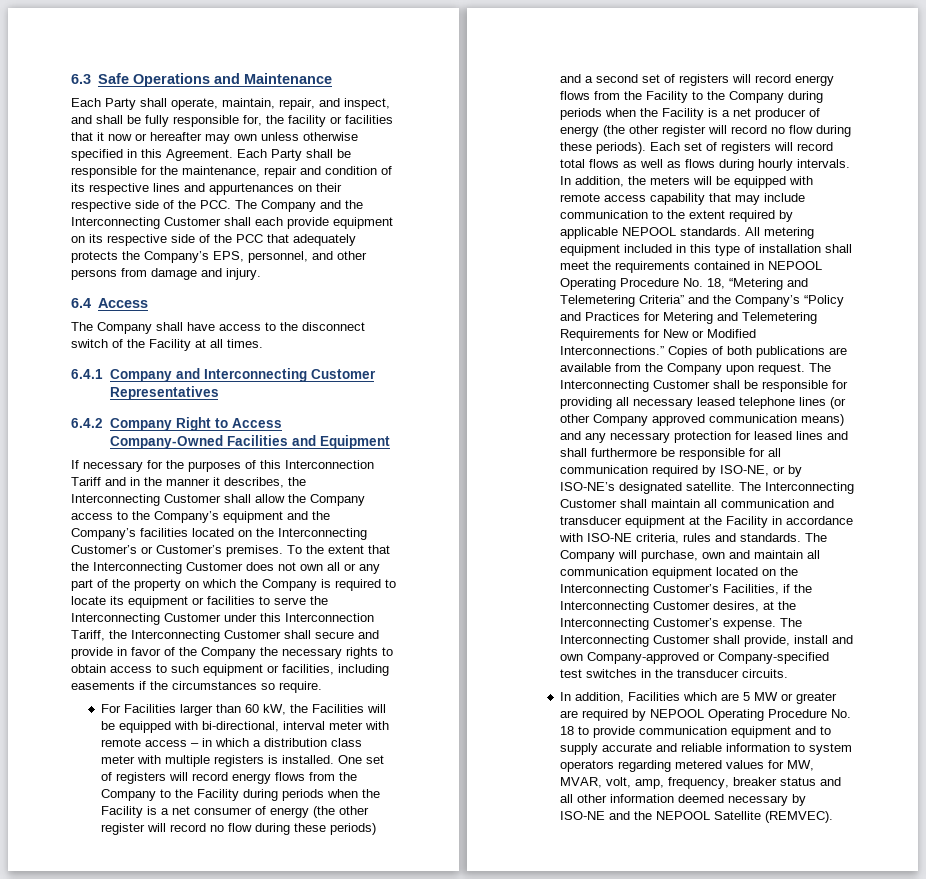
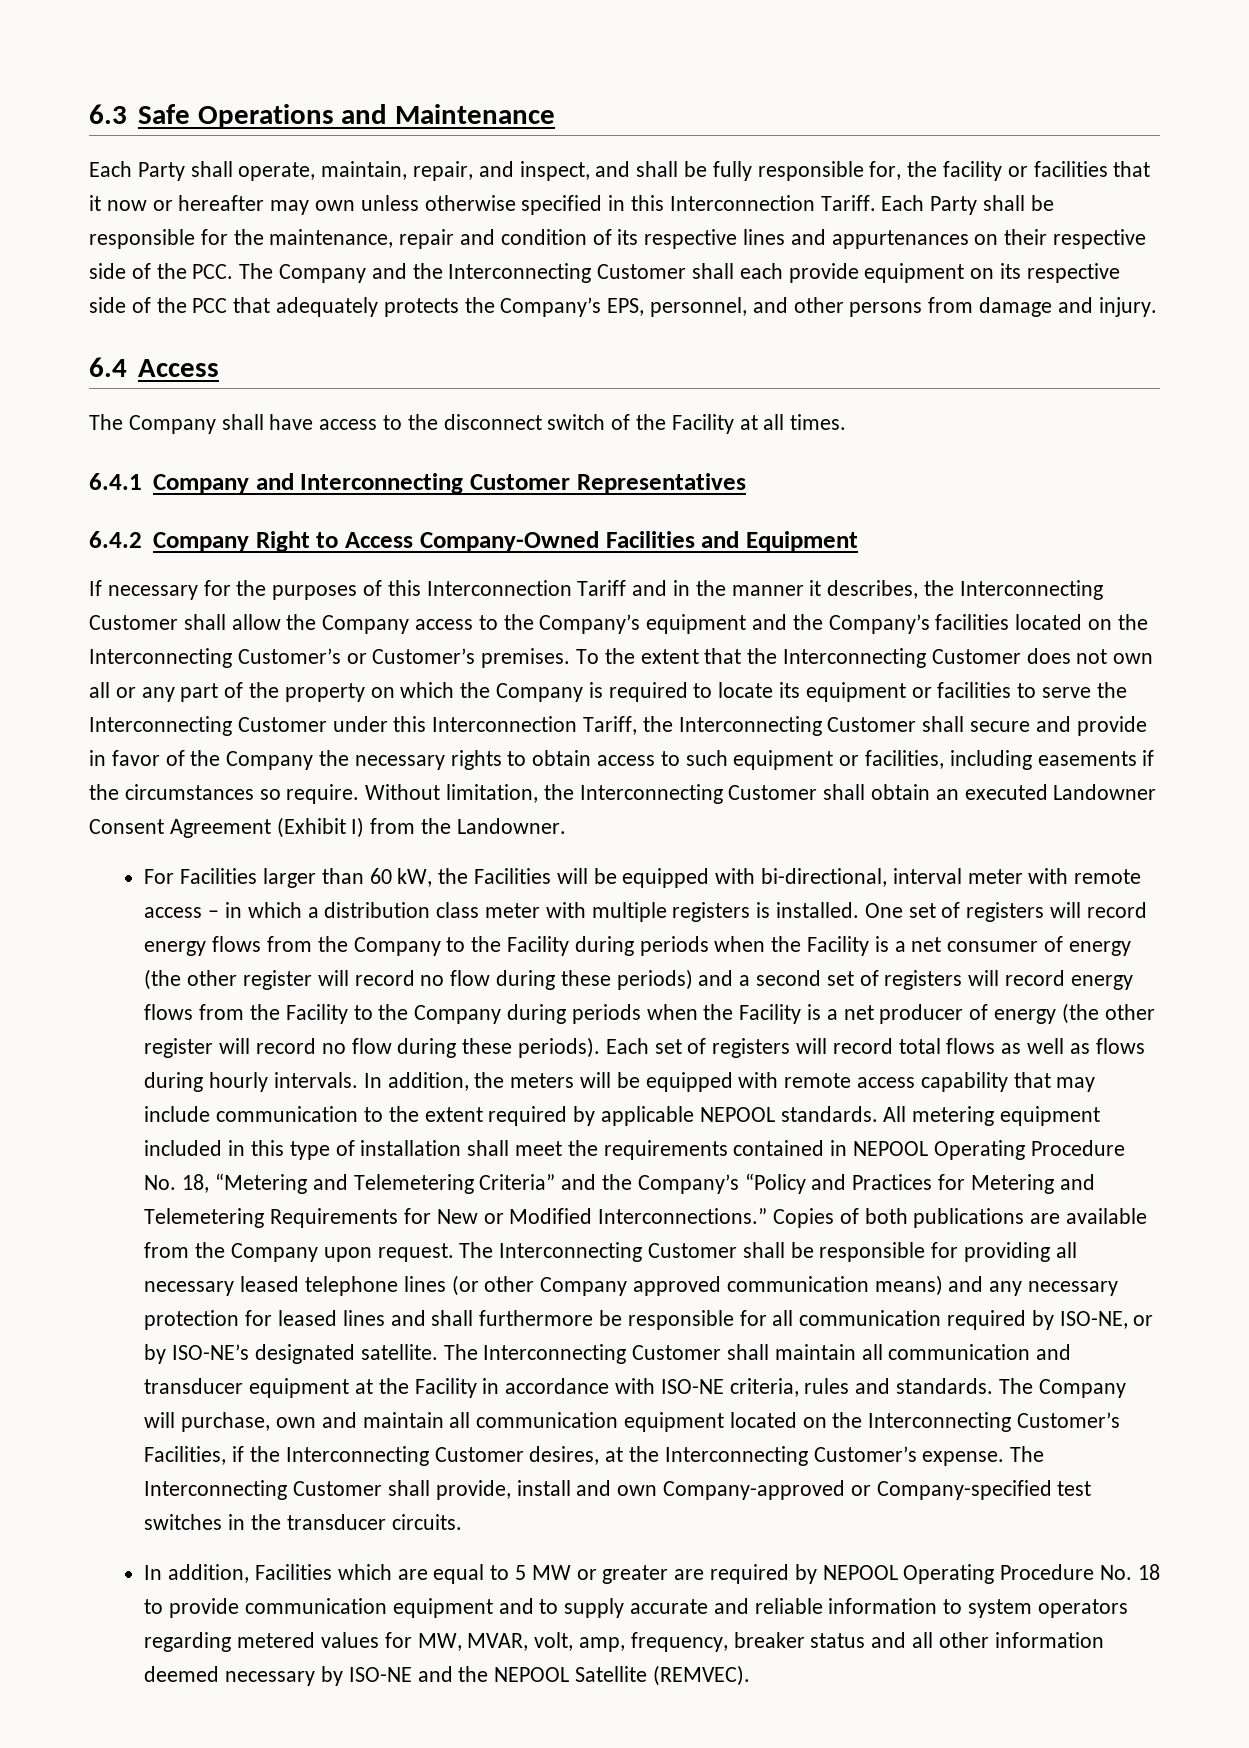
[166,149,233,161] Agreement. -> [669,195,876,211] Interconnection Tariff.
(322, 687) none -> [365,784,1157,804] [89,817,566,838] Without limitation, the Interconnecting Customer shall obtain an executed Landowner Consent Agreement (Exhibit I) from the Landowner.
(740, 697) none -> [433,1564,510,1584] equal to

